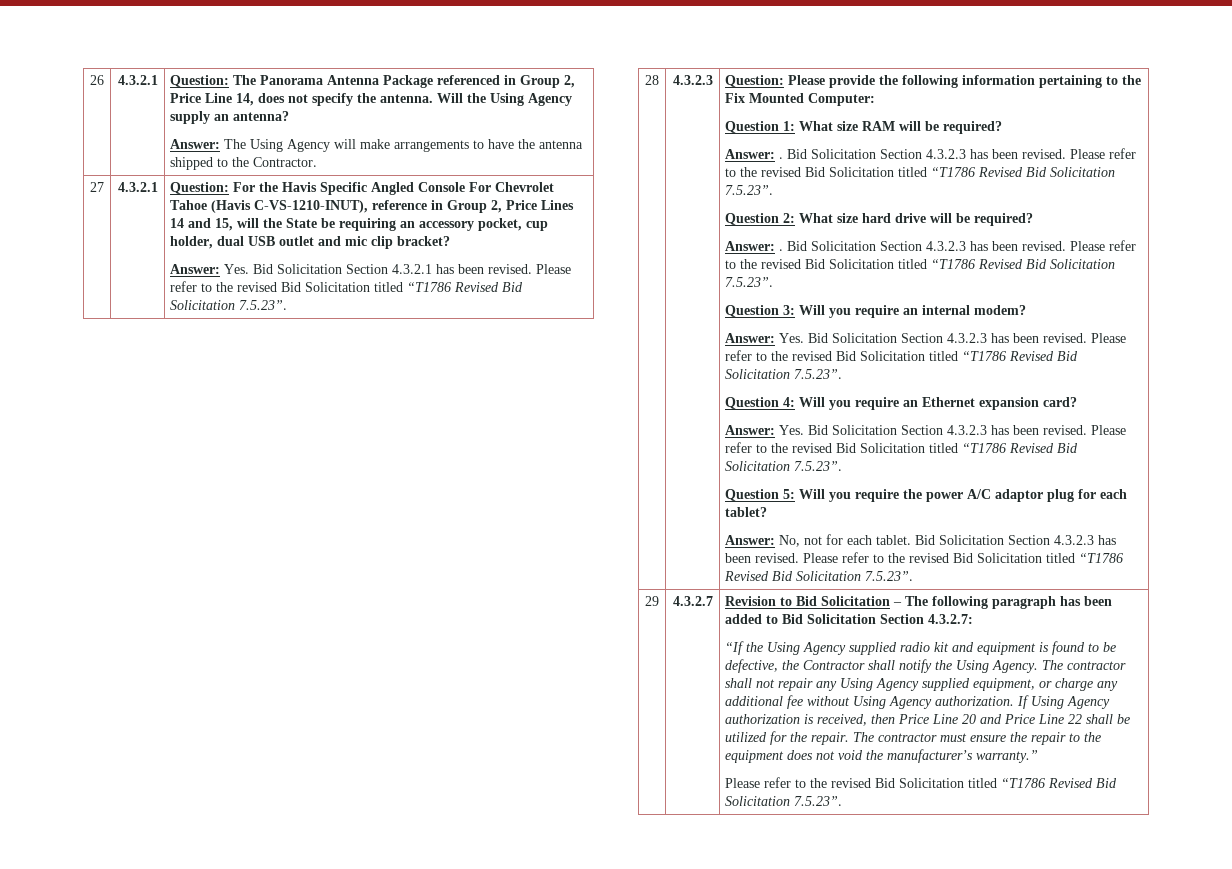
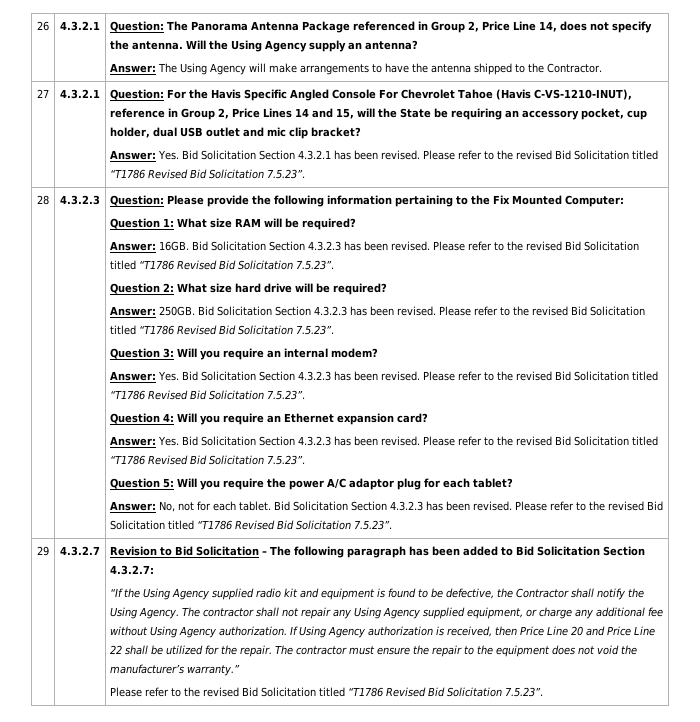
[779,157,784,159] . -> [159,241,190,251] 16GB.
[779,249,784,251] . -> [159,306,196,316] 250GB.

